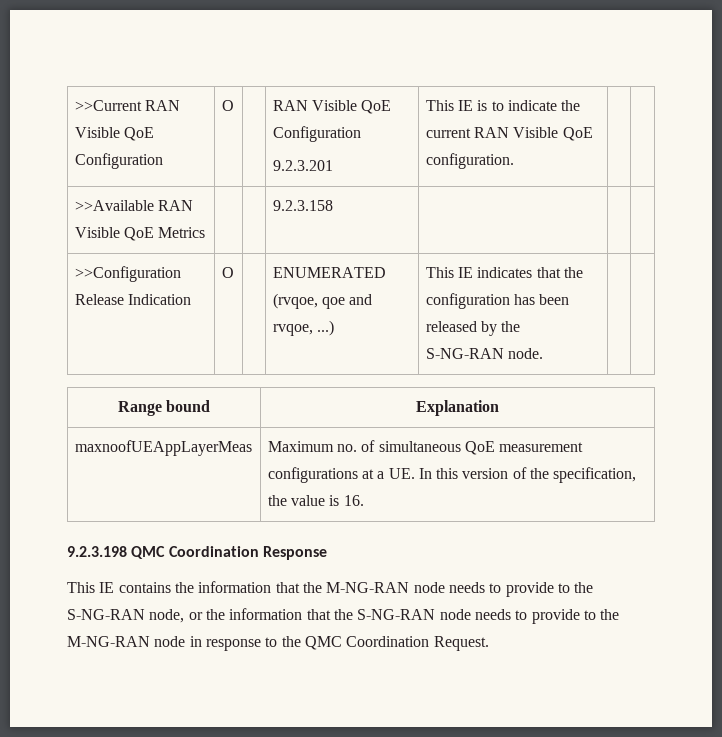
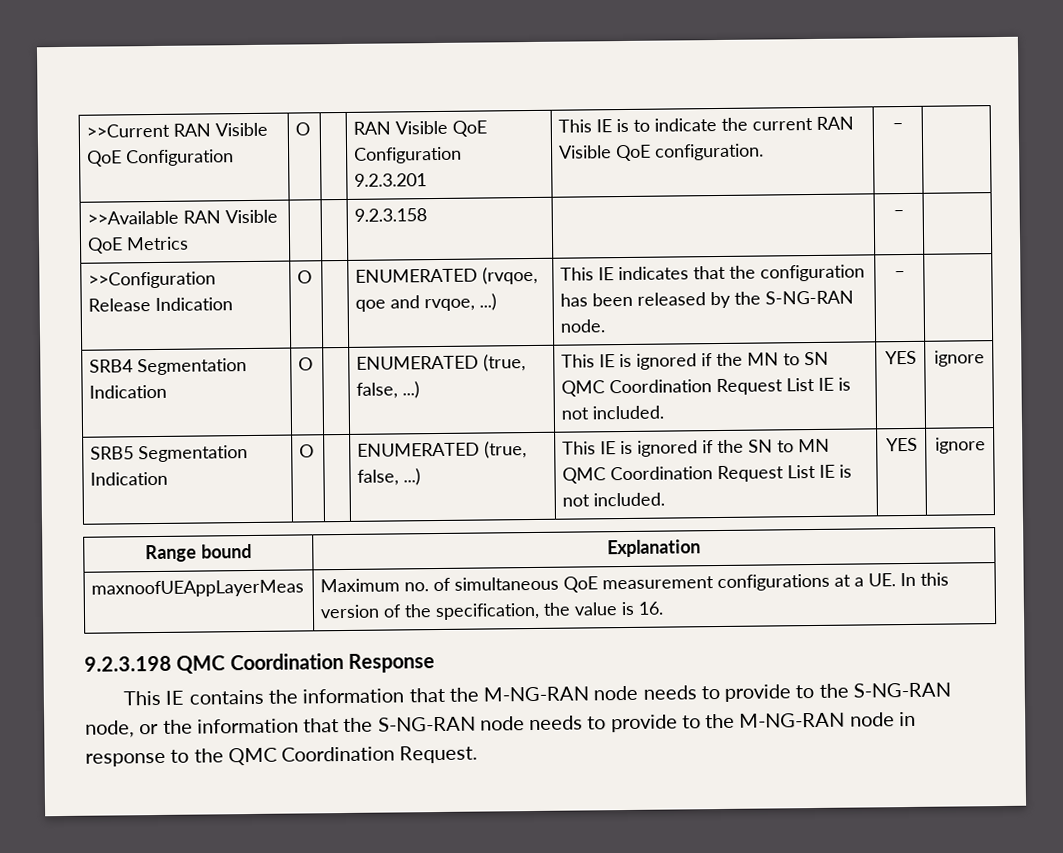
(514, 161) none -> [892,123,903,130] –
(333, 205) none -> [893,210,904,217] –
(543, 353) | -> [894,271,905,278] [89,358,248,376] [89,384,168,399] [298,357,314,371] [356,354,527,372] [356,381,421,399] [561,351,830,370] [561,377,852,397] [561,405,665,420] [884,350,917,365] [933,350,985,367] [90,445,249,463] [90,471,169,486] [299,444,315,458] [357,441,528,459] [357,468,422,486] [562,438,831,457] [562,464,853,484] [562,492,666,507] [885,437,918,452] [934,437,986,454] – | // SRB4 Segmentation Indication | O | | ENUMERATED (true, false, ...) | This IE is ignored if the MN to SN QMC Coordination Request List IE is not included. | YES | ignore // SRB5 Segmentation Indication | O | | ENUMERATED (true, false, ...) | This IE is ignored if the SN to MN QMC Coordination Request List IE is not included. | YES | ignore

